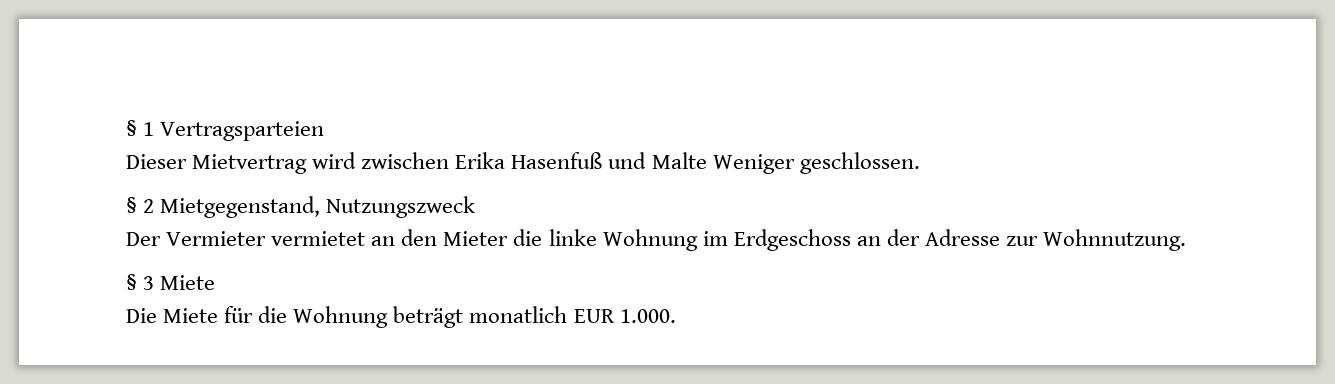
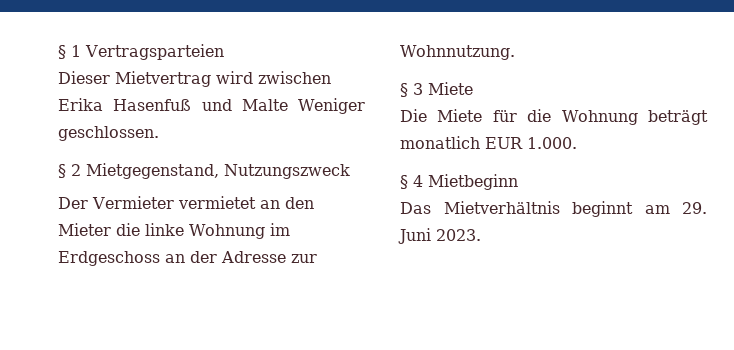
(676, 316) none -> [400,174,518,190] [400,201,707,217] [398,228,481,244] // § 4 Mietbeginn // Das Mietverhältnis beginnt am 29. Juni 2023.

